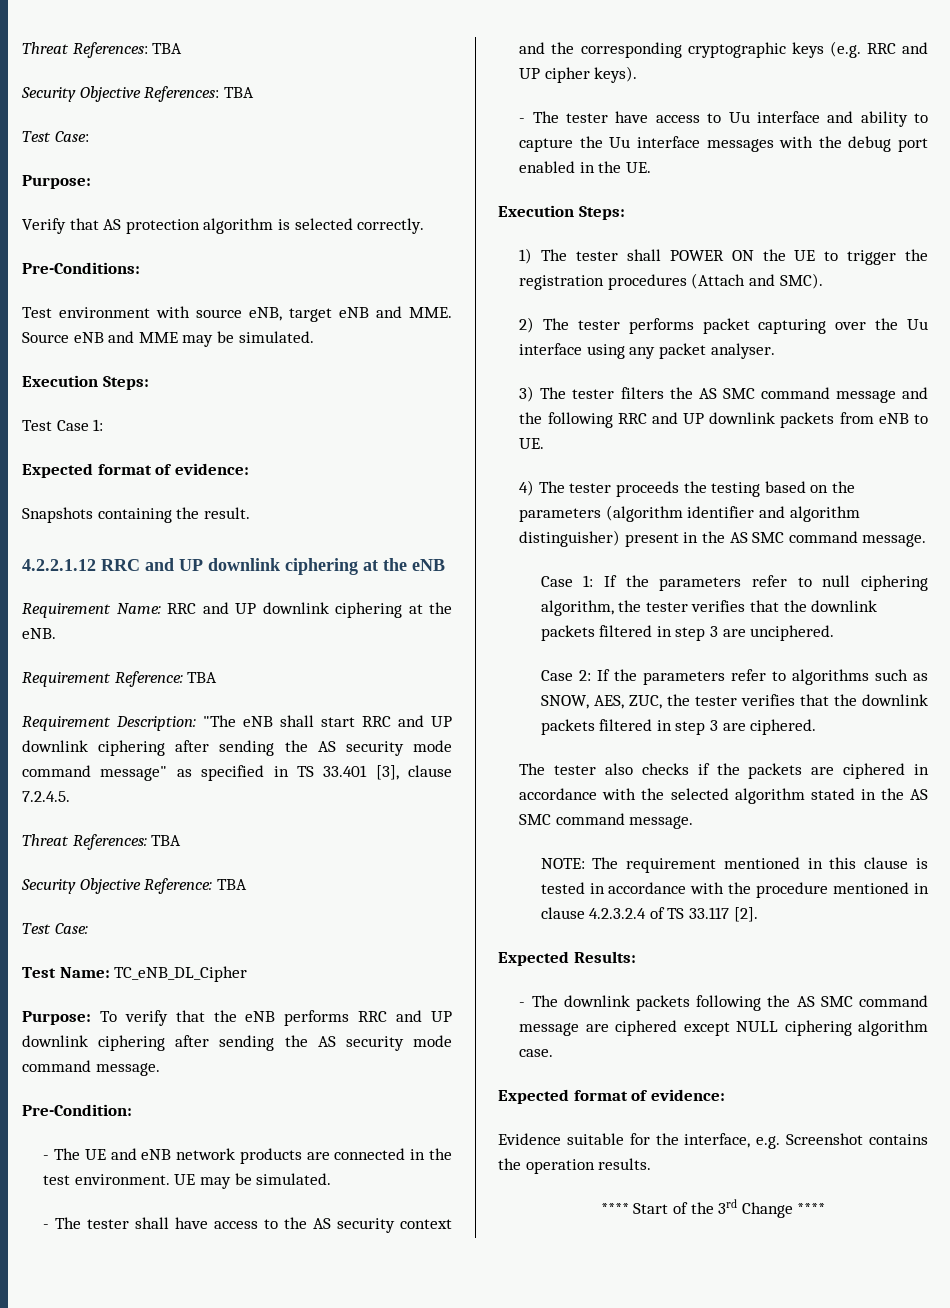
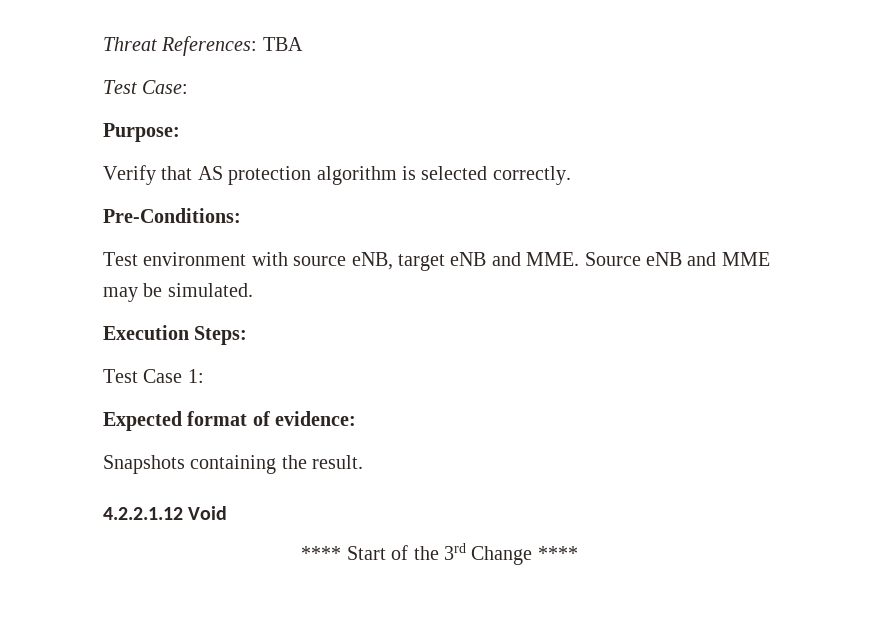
[22,42,183,58] [21,86,254,102] Threat References: TBA // Security Objective References: TBA -> [103,36,303,56] Threat References: TBA
[101,558,445,575] [22,602,452,618] [22,628,56,639] [22,671,218,687] [22,715,452,731] [22,740,453,756] [22,765,452,781] [22,791,70,802] [22,834,182,850] [21,878,247,894] [22,923,88,934] [22,966,248,982] [22,1010,453,1026] [22,1035,453,1051] [22,1060,160,1076] [22,1104,132,1116] [43,1148,452,1164] [43,1173,332,1189] [43,1217,452,1233] [519,41,928,58] [519,66,638,83] [519,111,928,127] [519,136,928,152] [519,161,652,173] [498,205,625,220] [519,248,928,265] [519,273,823,290] [519,317,928,334] [519,343,775,359] [519,386,928,403] [519,412,929,428] [519,438,545,449] [519,480,856,497] [519,505,860,522] [519,530,927,547] [540,575,928,591] [540,600,878,616] [540,625,835,641] [540,669,928,685] [540,694,928,709] [540,719,817,735] [519,763,929,779] [519,788,928,804] [519,813,694,829] [540,857,928,873] [540,882,929,898] [540,907,758,922] [498,951,636,966] [519,995,928,1011] [519,1020,928,1036] [519,1049,554,1057] [498,1089,725,1104] [498,1133,928,1149] [498,1158,652,1174] RRC and UP downlink ciphering at the eNB // Requirement Name: RRC and UP downlink ciphering at the eNB. // Requirement Reference: TBA // Requirement Description: "The eNB shall start RRC and UP downlink ciphering after sending the AS security mode command message" as specified in TS 33.401 [3], clause 7.2.4.5. // Threat References: TBA // Security Objective Reference: TBA // Test Case: // Test Name: TC_eNB_DL_Cipher // Purpose: To verify that the eNB performs RRC and UP downlink ciphering after sending the AS security mode command message. // Pre-Condition: // - The UE and eNB network products are connected in the test environment. UE may be simulated. // - The tester shall have access to the AS security context and the corresponding cryptographic keys (e.g. RRC and UP cipher keys). // - The tester have access to Uu interface and ability to capture the Uu interface messages with the debug port enabled in the UE. // Execution Steps: // 1) The tester shall POWER ON the UE to trigger the registration procedures (Attach and SMC). // 2) The tester performs packet capturing over the Uu interface using any packet analyser. // 3) The tester filters the AS SMC command message and the following RRC and UP downlink packets from eNB to UE. // 4) The tester proceeds the testing based on the parameters (algorithm identifier and algorithm distinguisher) present in the AS SMC command message. // Case 1: If the parameters refer to null ciphering algorithm, the tester verifies that the downlink packets filtered in step 3 are unciphered. // Case 2: If the parameters refer to algorithms such as SNOW, AES, ZUC, the tester verifies that the downlink packets filtered in step 3 are ciphered. // The tester also checks if the packets are ciphered in accordance with the selected algorithm stated in the AS SMC command message. // NOTE: The requirement mentioned in this clause is tested in accordance with the procedure mentioned in clause 4.2.3.2.4 of TS 33.117 [2]. // Expected Results: // - The downlink packets following the AS SMC command message are ciphered except NULL ciphering algorithm case. // Expected format of evidence: // Evidence suitable for the interface, e.g. Screenshot contains the operation results. -> [188,506,228,520] Void

